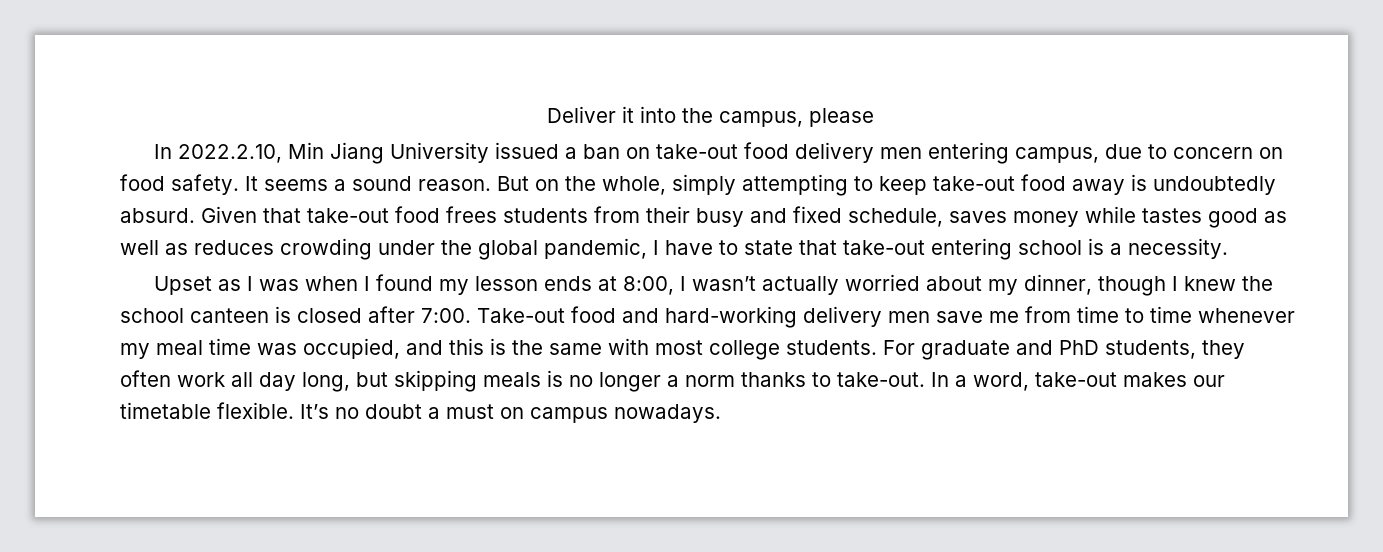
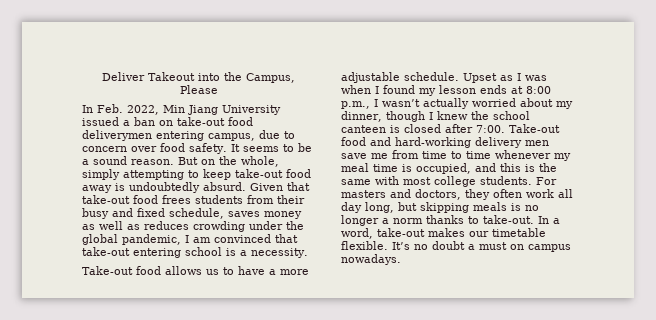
[621,106,634,123] it -> [148,72,195,81] Takeout
[718,108,874,127] [154,144,283,163] campus, please // In 2022.2.10, -> [246,73,295,83] [179,85,218,94] [82,104,159,115] Campus, Please // In Feb. 2022,
[795,142,923,163] delivery men -> [82,130,152,141] deliverymen
[1259,147,1284,159] on -> [131,146,157,152] over
(328, 185) none -> [282,143,312,152] to be
[1085,206,1258,228] while tastes good -> (302, 215) none
[665,240,793,255] have to state -> [193,234,271,243] am convinced
(1228, 248) none -> [82,266,309,275] [341,72,459,83] Take-out food allows us to have a more adjustable schedule.
[623,276,675,295] 8:00, -> [526,86,551,94] [341,101,370,109] 8:00 p.m.,
[257,343,297,355] was -> [402,164,412,172] is
[921,340,1196,360] graduate and PhD students, -> [341,189,461,200] masters and doctors,

